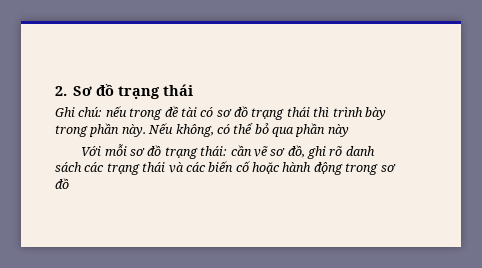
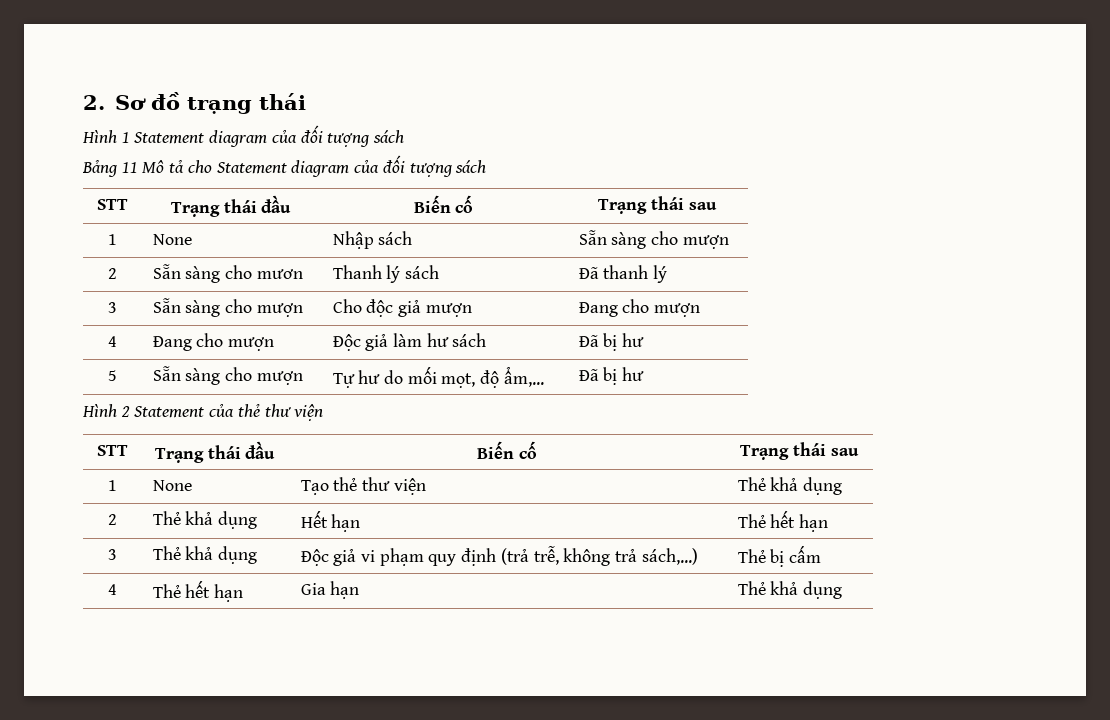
[55,106,386,120] [55,123,349,137] [81,144,375,159] [55,161,396,175] [55,178,69,189] Ghi chú: nếu trong đề tài có sơ đồ trạng thái thì trình bày trong phần này. Nếu không, có thể bỏ qua phần này // Với mỗi sơ đồ trạng thái: cần vẽ sơ đồ, ghi rõ danh sách các trạng thái và các biến cố hoặc hành động trong sơ đồ -> [82,125,405,147] [82,155,487,177] [96,199,128,210] [170,195,292,217] [413,195,474,213] [598,196,717,214] [107,234,117,245] [152,234,192,245] [332,231,413,249] [578,230,729,249] [107,268,117,279] [152,264,303,283] [332,265,440,283] [578,265,668,283] [107,302,117,313] [152,298,303,317] [332,299,472,317] [578,299,701,317] [107,336,117,347] [152,333,275,351] [332,333,487,351] [578,333,645,351] [107,370,117,381] [152,366,303,385] [332,366,544,388] [578,367,645,385] [82,404,324,421] [96,445,128,456] [154,441,276,463] [477,441,537,459] [740,442,859,460] [107,480,117,491] [152,480,192,491] [300,477,426,495] [737,477,843,495] [107,514,117,525] [152,511,258,529] [300,510,361,532] [737,510,829,532] [107,549,117,560] [152,546,258,564] [300,545,698,566] [737,545,822,567] [107,584,117,595] [152,580,244,602] [300,581,360,599] [737,581,843,599] Hình 1 Statement diagram của đối tượng sách // Bảng 11 Mô tả cho Statement diagram của đối tượng sách // STT | Trạng thái đầu | Biến cố | Trạng thái sau // 1 | None | Nhập sách | Sẵn sàng cho mượn // 2 | Sẵn sàng cho mươn | Thanh lý sách | Đã thanh lý // 3 | Sẵn sàng cho mượn | Cho độc giả mượn | Đang cho mượn // 4 | Đang cho mượn | Độc giả làm hư sách | Đã bị hư // 5 | Sẵn sàng cho mượn | Tự hư do mối mọt, độ ẩm,... | Đã bị hư // Hình 2 Statement của thẻ thư viện // STT | Trạng thái đầu | Biến cố | Trạng thái sau // 1 | None | Tạo thẻ thư viện | Thẻ khả dụng // 2 | Thẻ khả dụng | Hết hạn | Thẻ hết hạn // 3 | Thẻ khả dụng | Độc giả vi phạm quy định (trả trễ, không trả sách,...) | Thẻ bị cấm // 4 | Thẻ hết hạn | Gia hạn | Thẻ khả dụng

